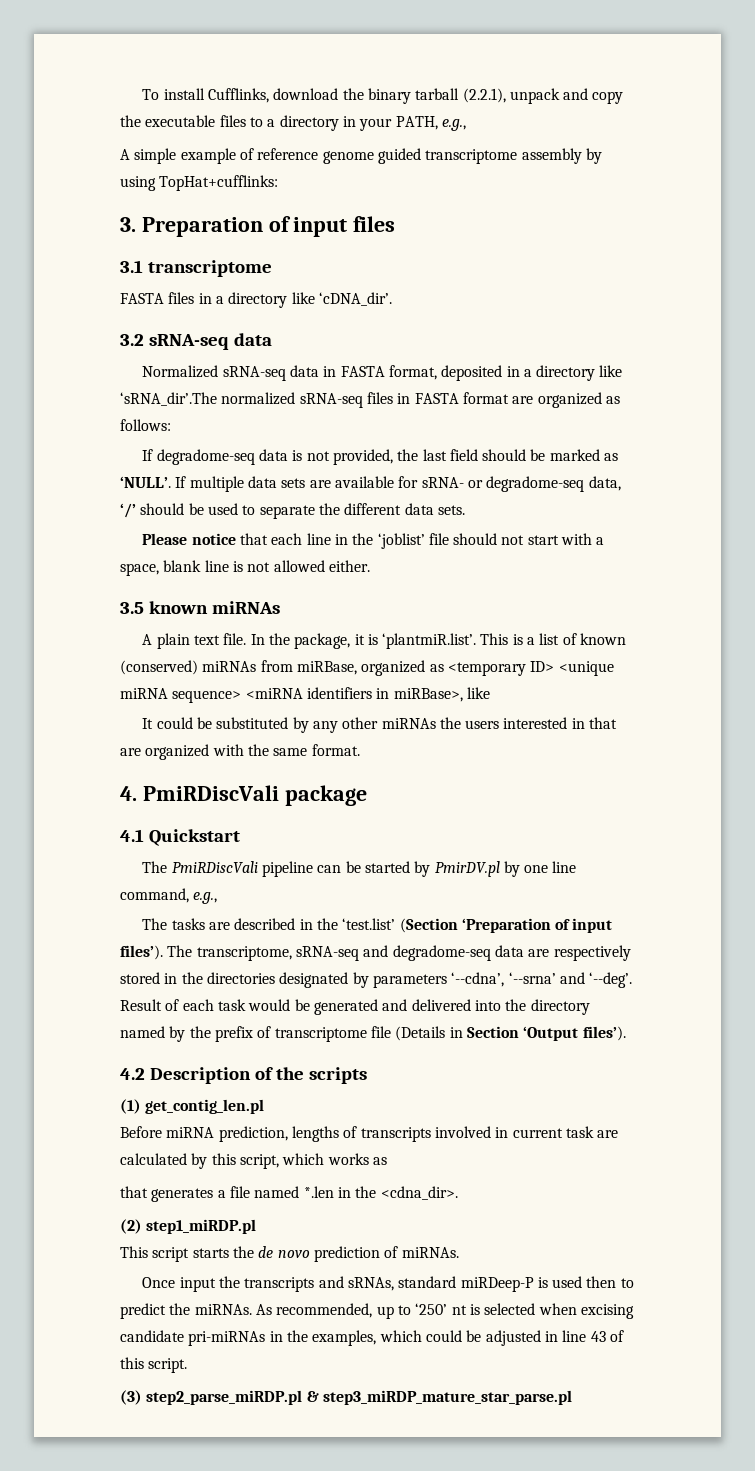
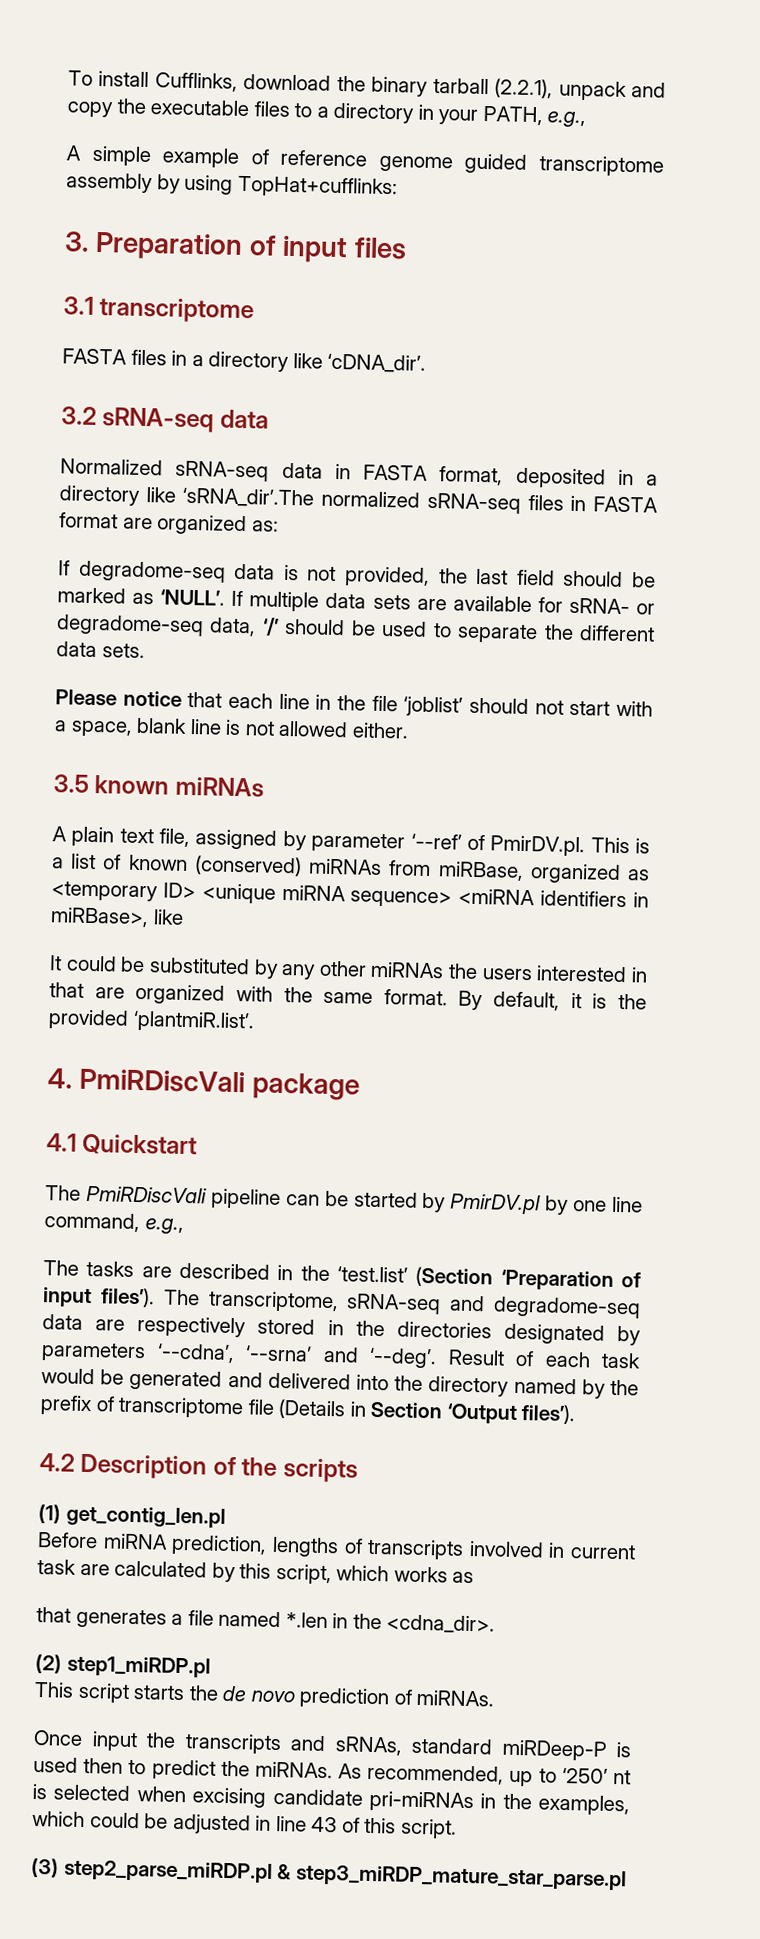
[605,396,620,404] [120,419,171,431] as follows: -> [251,520,279,532] as:
[377,533,449,549] ‘joblist’ file -> [371,695,464,717] file ‘joblist’
[223,633,477,649] file. In the package, it is ‘plantmiR.list’. -> [159,828,586,857] file, assigned by parameter ‘--ref’ of PmirDV.pl.
(360, 750) none -> [458,990,647,1011] [48,1009,255,1033] By default, it is the provided ‘plantmiR.list’.

